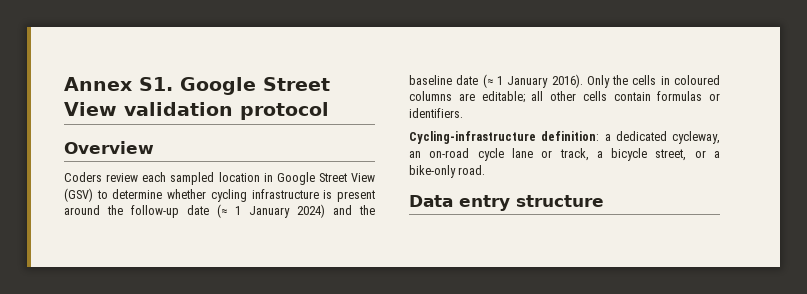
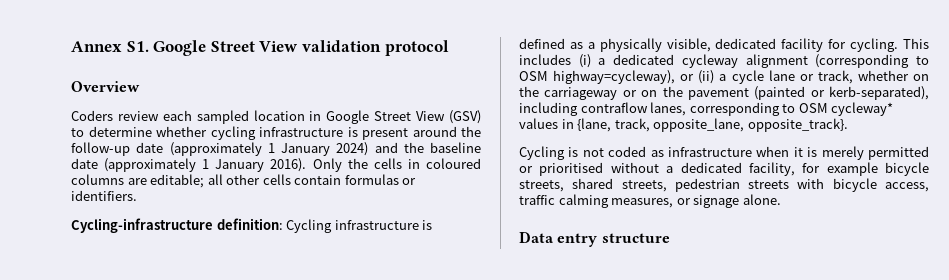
[217,204,227,218] (≈ -> [169,142,262,156] (approximately
[482,74,493,88] (≈ -> [104,158,197,172] (approximately
[604,131,720,144] [409,148,720,161] [409,165,486,178] a dedicated cycleway, an on-road cycle lane or track, a bicycle street, or a bike-only road. -> [286,219,433,233] [519,38,930,52] [519,54,929,68] [519,70,929,84] [519,86,929,100] [519,102,894,116] [519,118,848,132] [519,146,929,160] [519,162,929,176] [519,178,929,192] [519,194,781,208] Cycling infrastructure is defined as a physically visible, dedicated facility for cycling. This includes (i) a dedicated cycleway alignment (corresponding to OSM highway=cycleway), or (ii) a cycle lane or track, whether on the carriageway or on the pavement (painted or kerb-separated), including contraflow lanes, corresponding to OSM cycleway* values in {lane, track, opposite_lane, opposite_track}. // Cycling is not coded as infrastructure when it is merely permitted or prioritised without a dedicated facility, for example bicycle streets, shared streets, pedestrian streets with bicycle access, traffic calming measures, or signage alone.

